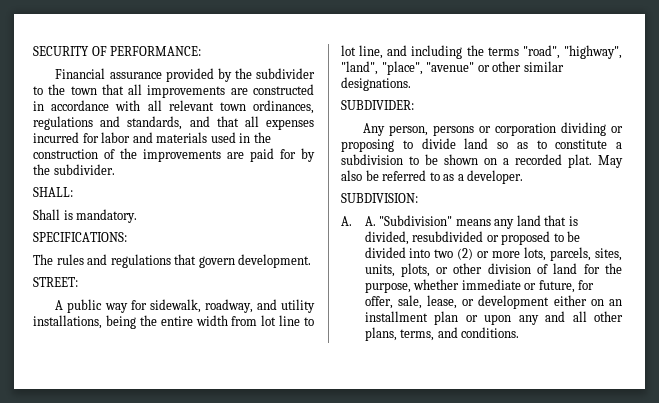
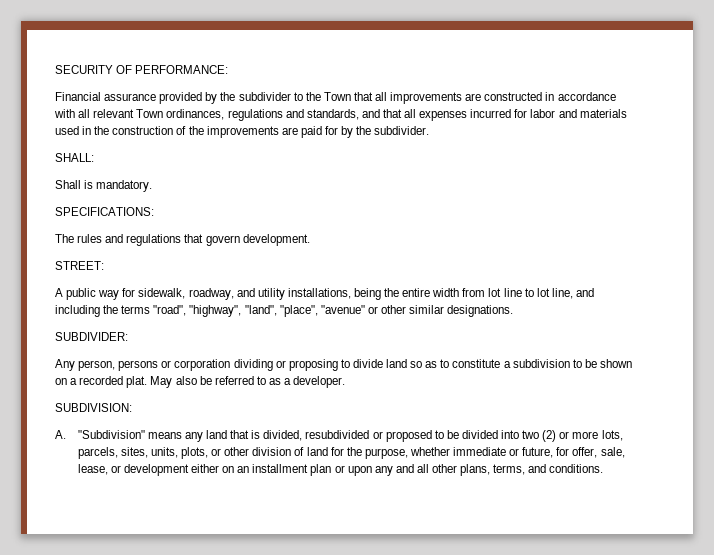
[70,86,97,95] town -> [323,92,351,101] Town
[219,102,246,111] town -> [136,109,164,118] Town
[364,216,376,226] A. -> (66, 434) none

